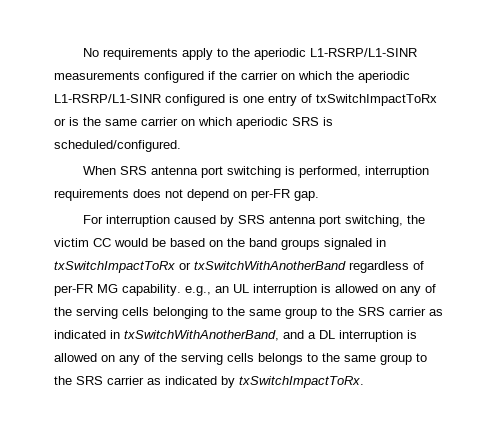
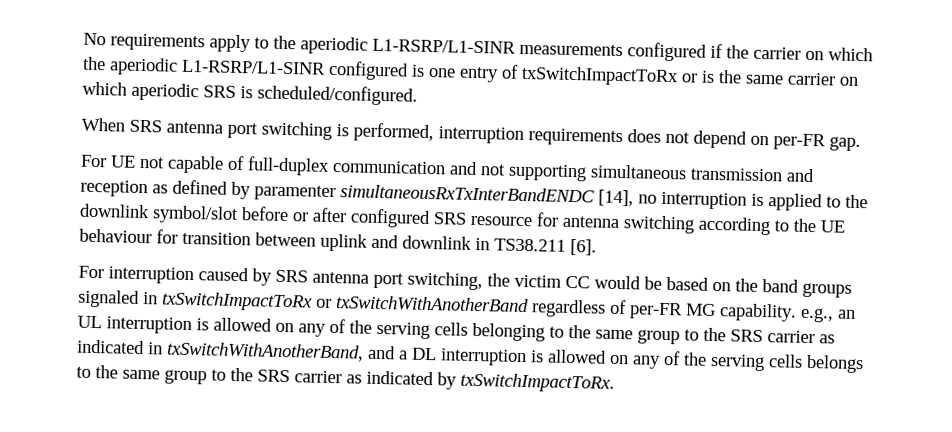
(319, 196) none -> [80,154,815,183] [80,179,868,212] [79,203,845,236] [79,228,597,256] // For UE not capable of full-duplex communication and not supporting simultaneous transmission and reception as defined by paramenter simultaneousRxTxInterBandENDC [14], no interruption is applied to the downlink symbol/slot before or after configured SRS resource for antenna switching according to the UE behaviour for transition between uplink and downlink in TS38.211 [6].

